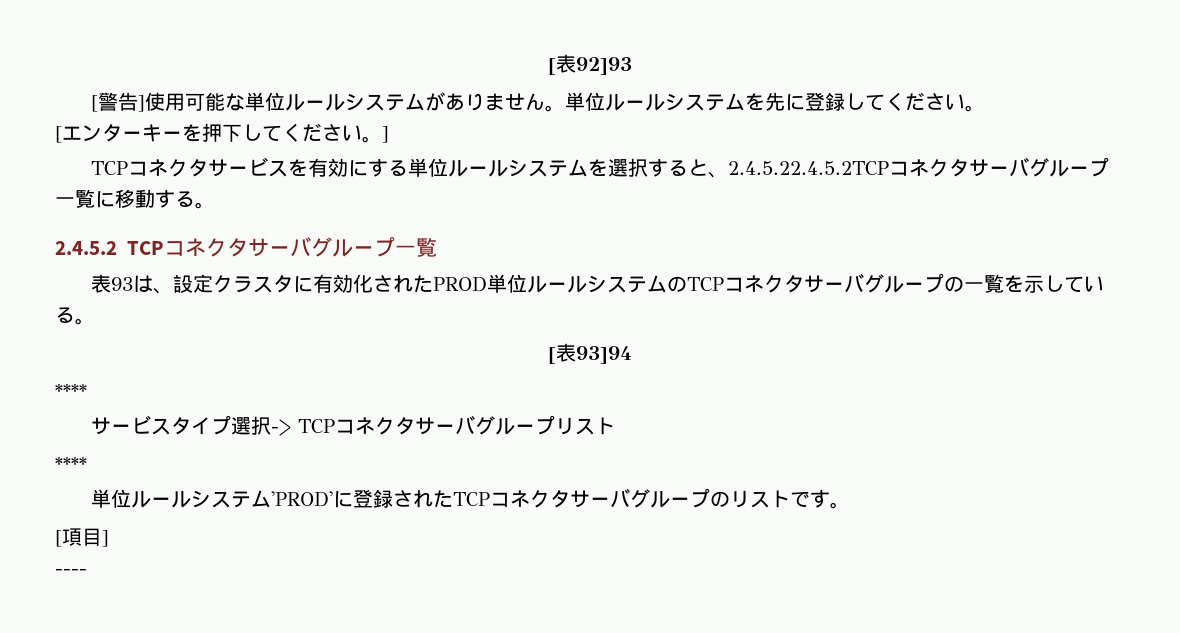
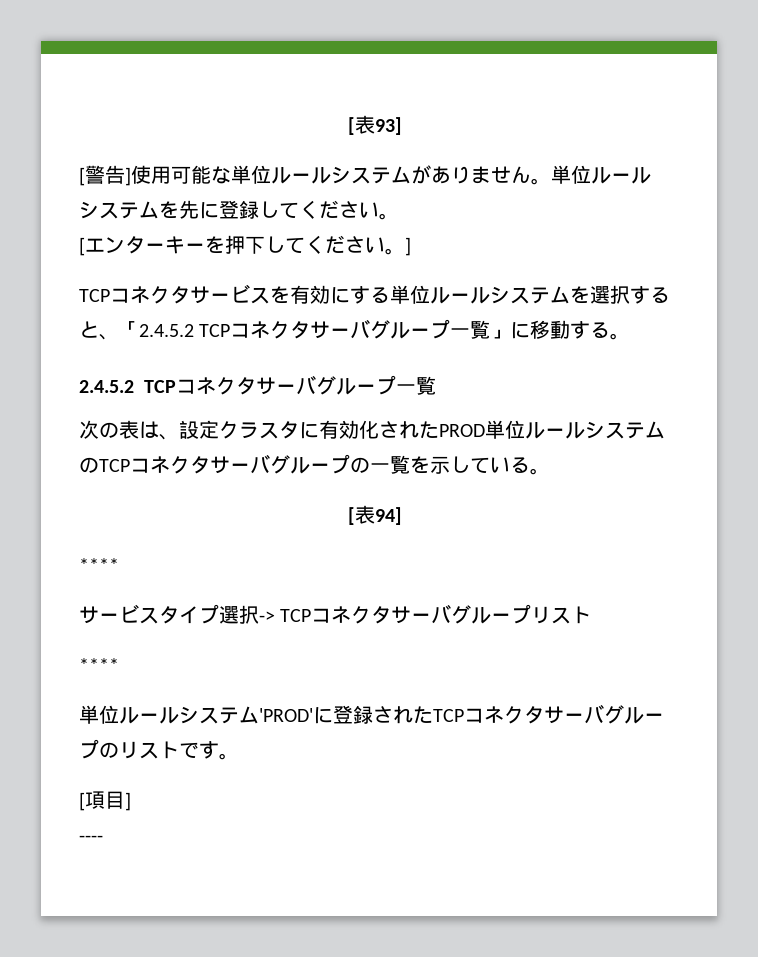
[548,54,632,75] [表92]93 -> [347,115,402,135] [表93]
[728,157,1110,177] [55,189,95,208] 2.4.5.22.4.5.2TCPコネクタサーバグループ一覧 -> [119,319,511,339] 「2.4.5.2 TCPコネクタサーバグループ一覧」
[91,274,134,293] 表93 -> [79,420,139,439] 次の表
[576,346,632,364] 93]94 -> [374,507,402,525] 94]

